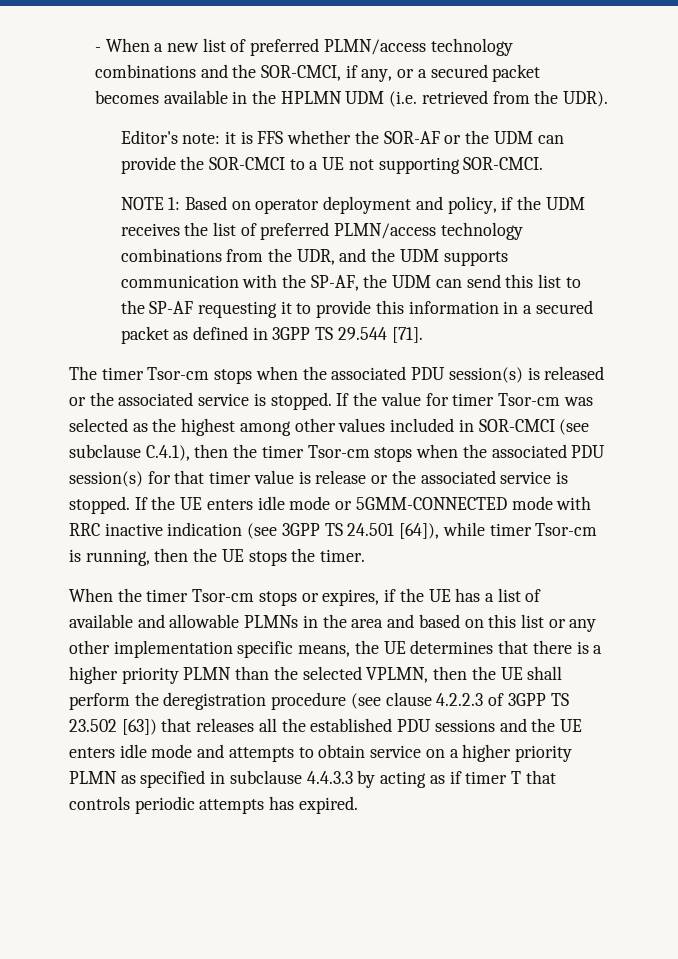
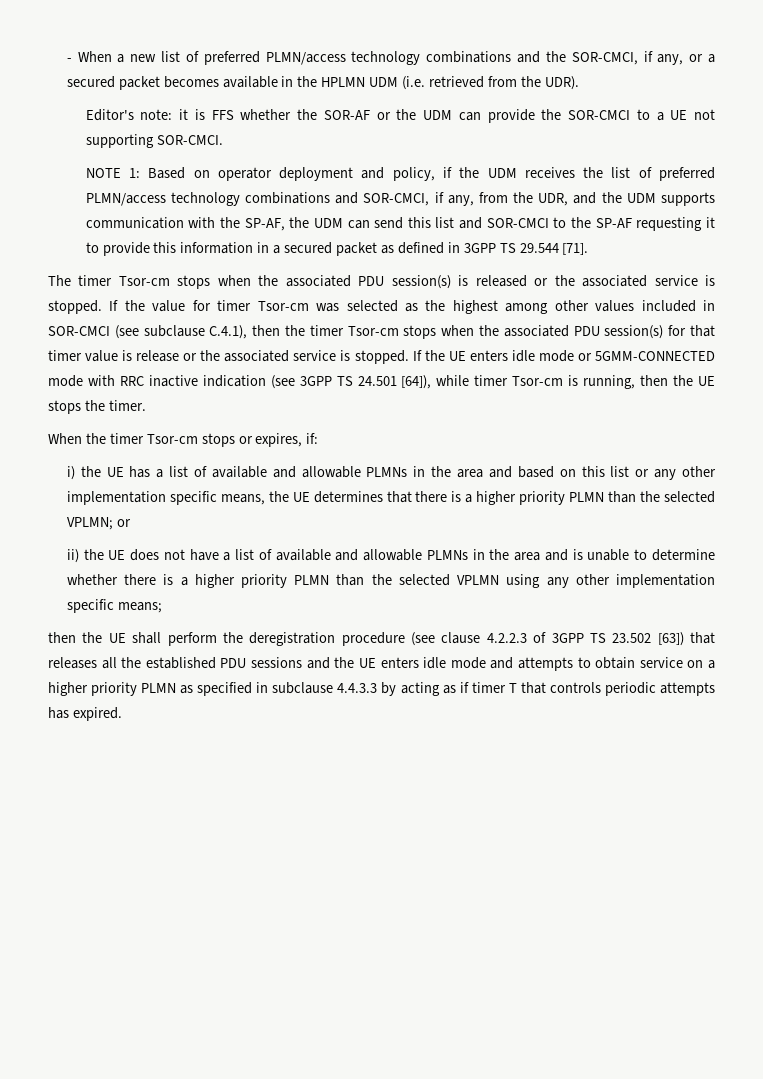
(222, 255) none -> [335,192,474,206] and SOR-CMCI, if any,
(562, 281) none -> [459,217,549,229] and SOR-CMCI
[384,589,397,602] if -> [306,433,319,444] [66,466,75,480] if: // i)
[366,667,429,683] VPLMN, -> [66,517,131,530] [66,549,716,563] [66,574,716,588] [66,599,162,613] VPLMN; or // ii) the UE does not have a list of available and allowable PLMNs in the area and is unable to determine whether there is a higher priority PLMN than the selected VPLMN using any other implementation specific means; //

